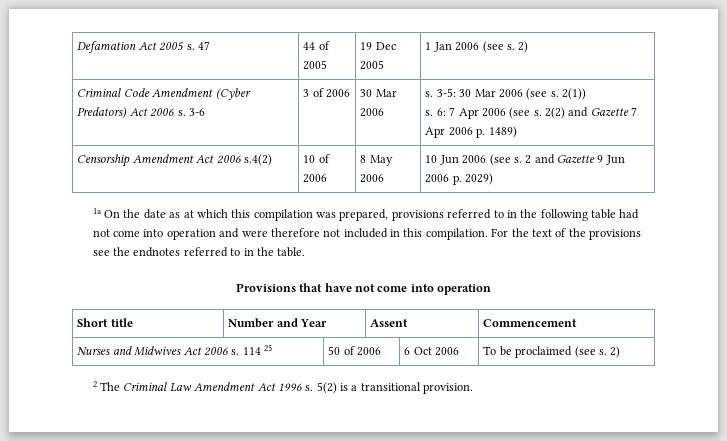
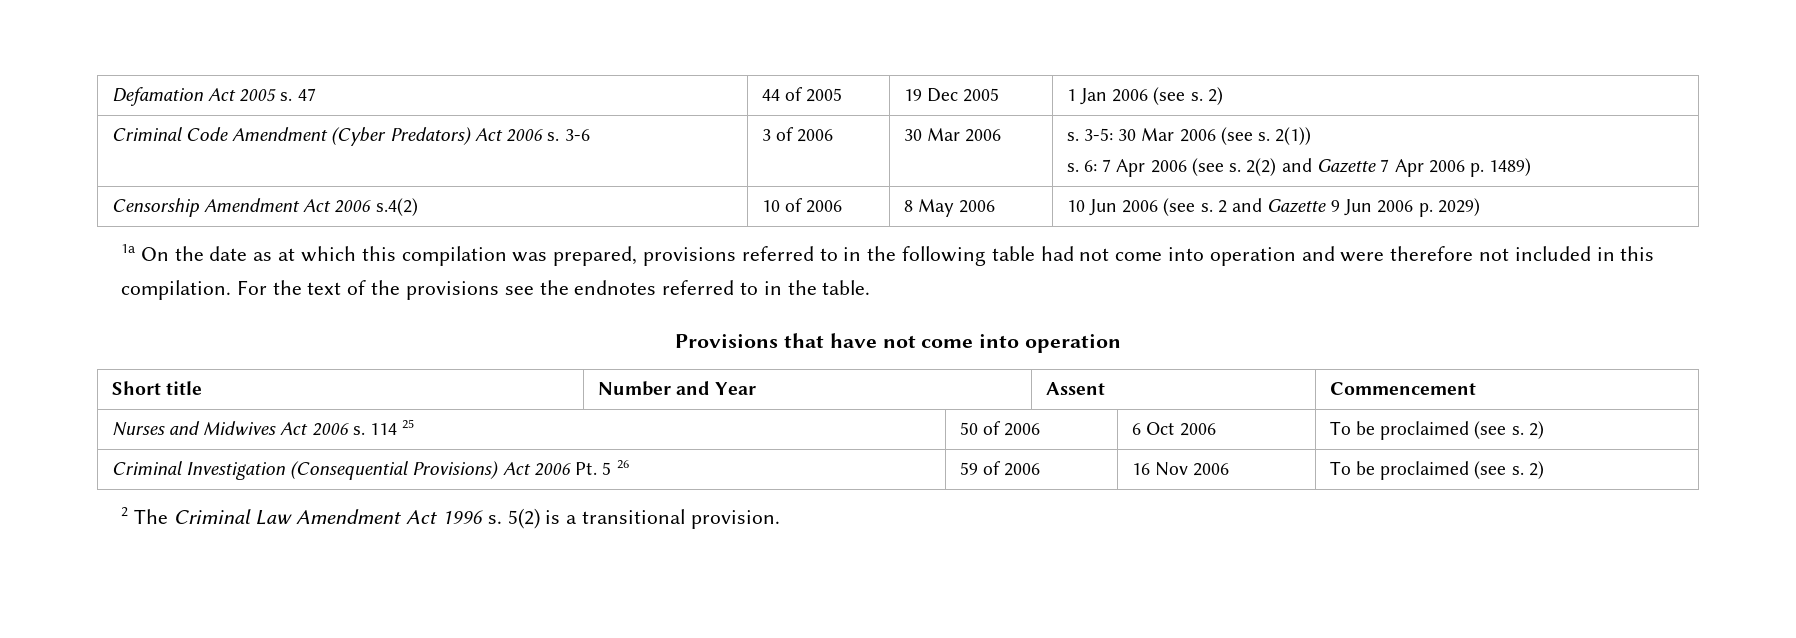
(621, 352) none -> [111,460,629,480] [959,461,1041,476] [1131,462,1230,476] [1329,461,1544,480] // Criminal Investigation (Consequential Provisions) Act 2006 Pt. 5 26 | 59 of 2006 | 16 Nov 2006 | To be proclaimed (see s. 2)

